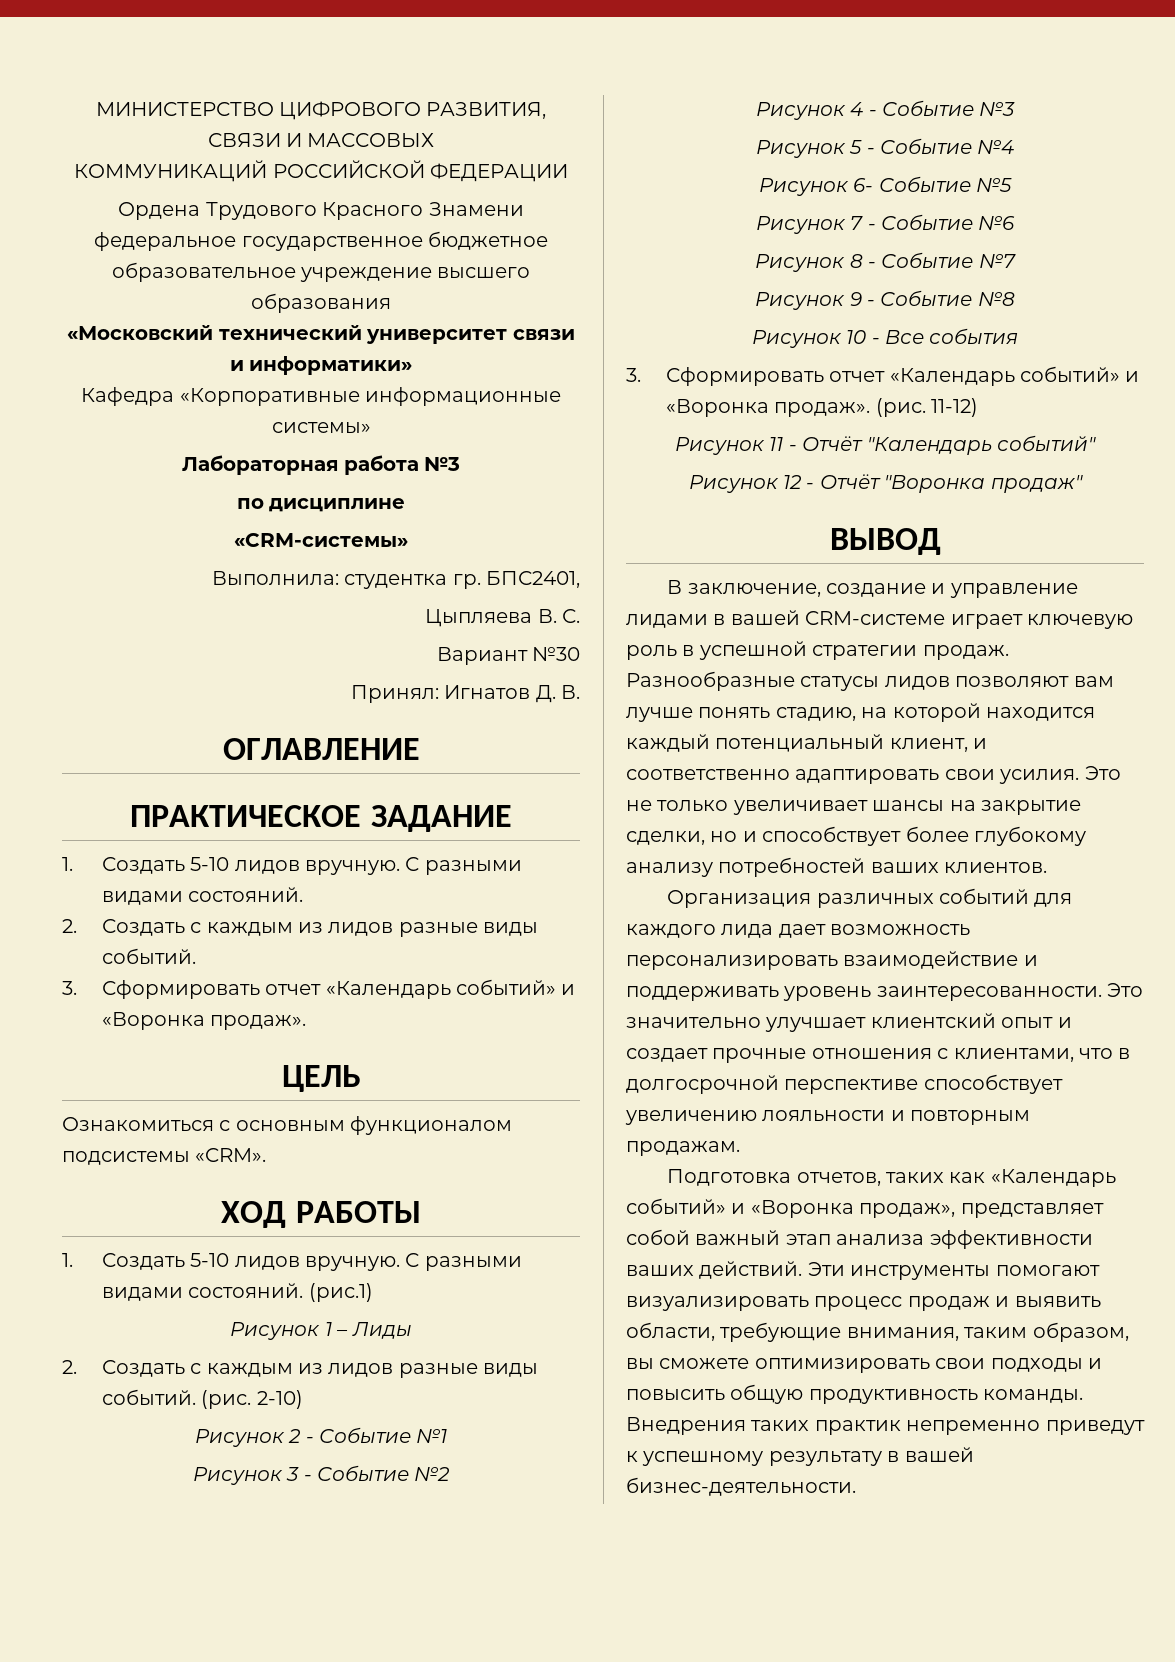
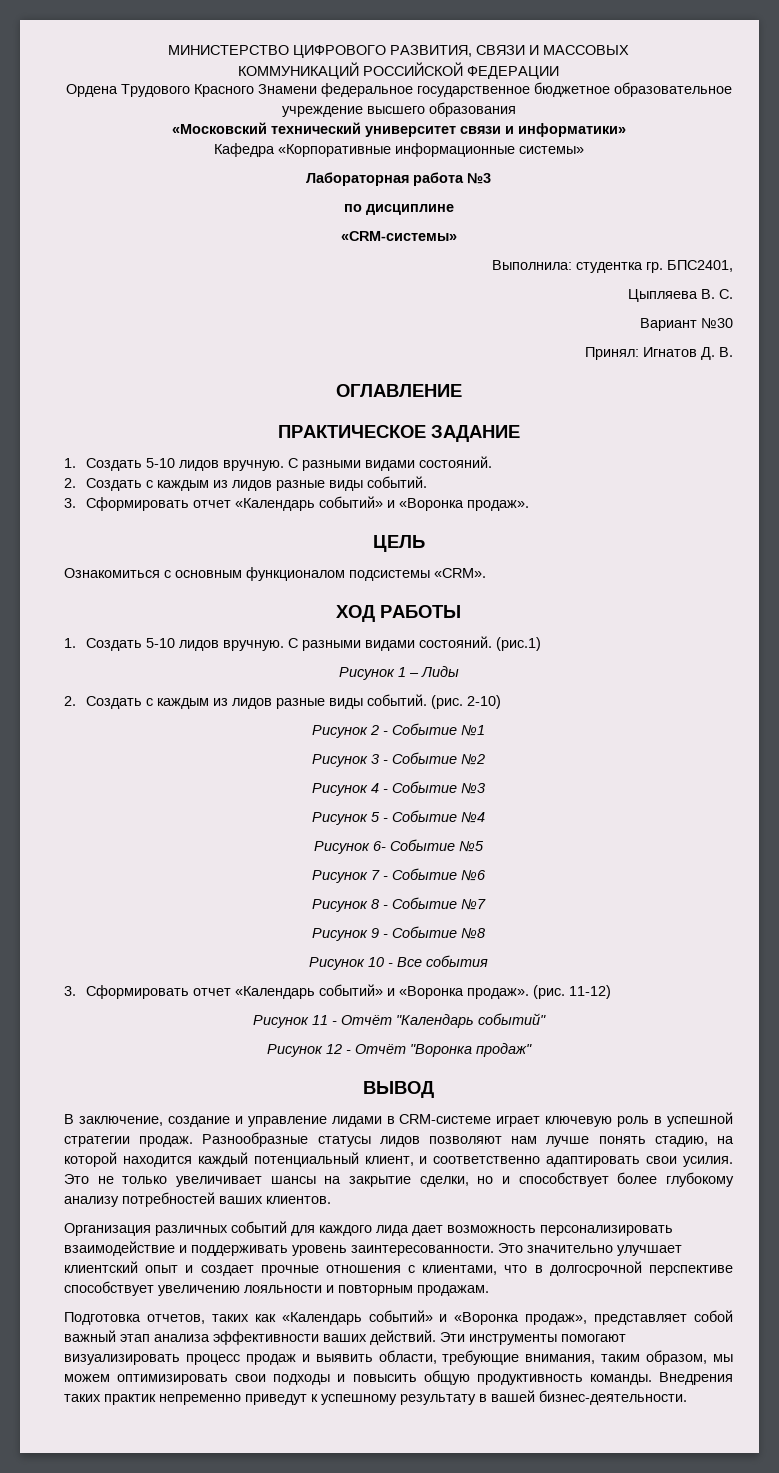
[730,610,800,625] вашей -> (395, 1120) none
[1073,676,1114,687] вам -> [511,1136,538,1144] нам
[626,1358,750,1370] вы сможете -> [712,1354,733,1362] [64,1374,110,1382] мы можем

